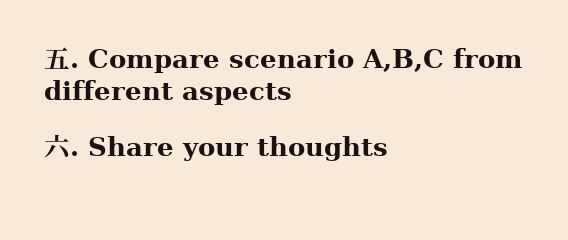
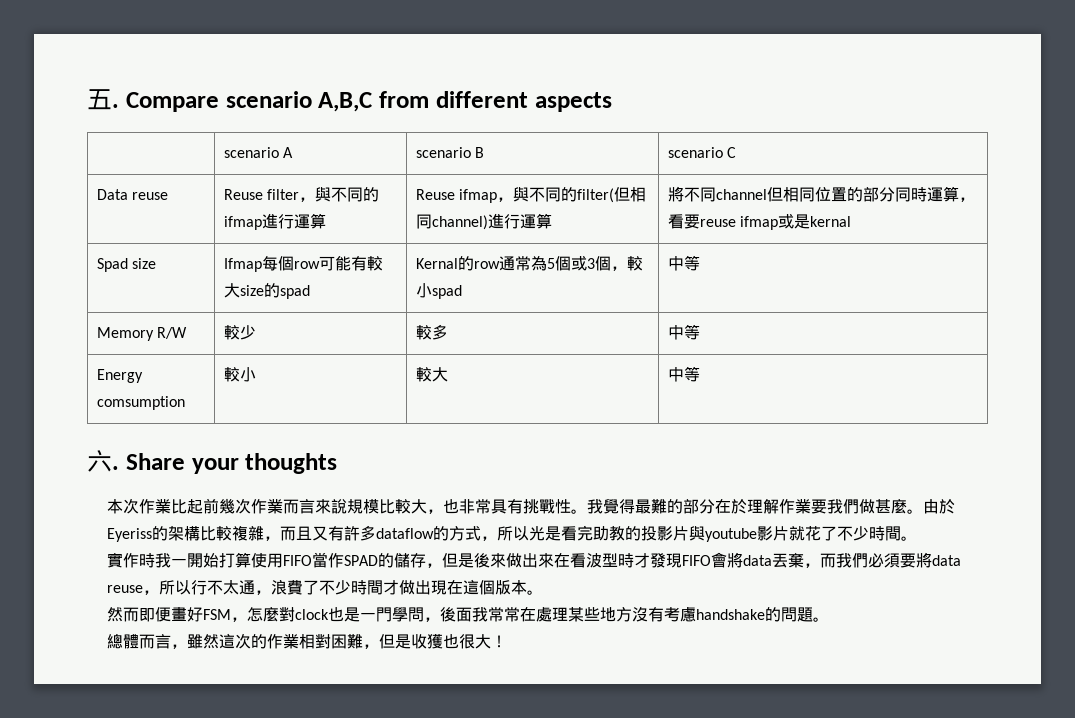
(292, 94) none -> [223,147,293,158] [415,147,484,158] [667,147,736,158] [96,189,168,200] [223,187,379,202] [223,213,326,230] [415,187,646,203] [415,213,552,230] [667,186,975,202] [667,214,851,230] [96,258,156,272] [223,256,383,272] [223,283,310,299] [415,256,643,271] [415,283,462,299] [667,255,700,271] [96,327,187,341] [223,325,256,340] [415,324,448,340] [667,324,700,340] [96,369,143,383] [96,396,185,410] [223,367,256,382] [415,367,448,382] [667,366,700,382] // | scenario A | scenario B | scenario C // Data reuse | Reuse filter，與不同的ifmap進行運算 | Reuse ifmap，與不同的filter(但相同channel)進行運算 | 將不同channel但相同位置的部分同時運算，看要reuse ifmap或是kernal // Spad size | Ifmap每個row可能有較大size的spad | Kernal的row通常為5個或3個，較小spad | 中等 // Memory R/W | 較少 | 較多 | 中等 // Energy comsumption | 較小 | 較大 | 中等
(388, 148) none -> [106,498,955,514] [106,525,917,542] [106,552,961,568] [106,579,543,595] [106,606,829,622] [106,633,507,649] // 本次作業比起前幾次作業而言來說規模比較大，也非常具有挑戰性。我覺得最難的部分在於理解作業要我們做甚麼。由於Eyeriss的架構比較複雜，而且又有許多dataflow的方式，所以光是看完助教的投影片與youtube影片就花了不少時間。 // 實作時我一開始打算使用FIFO當作SPAD的儲存，但是後來做出來在看波型時才發現FIFO會將data丟棄，而我們必須要將data reuse，所以行不太通，浪費了不少時間才做出現在這個版本。 // 然而即便畫好FSM，怎麼對clock也是一門學問，後面我常常在處理某些地方沒有考慮handshake的問題。 // 總體而言，雖然這次的作業相對困難，但是收獲也很大！

